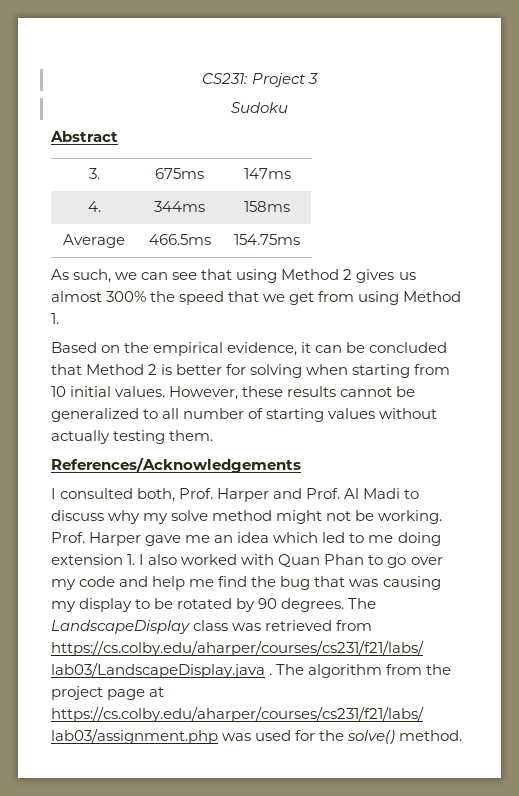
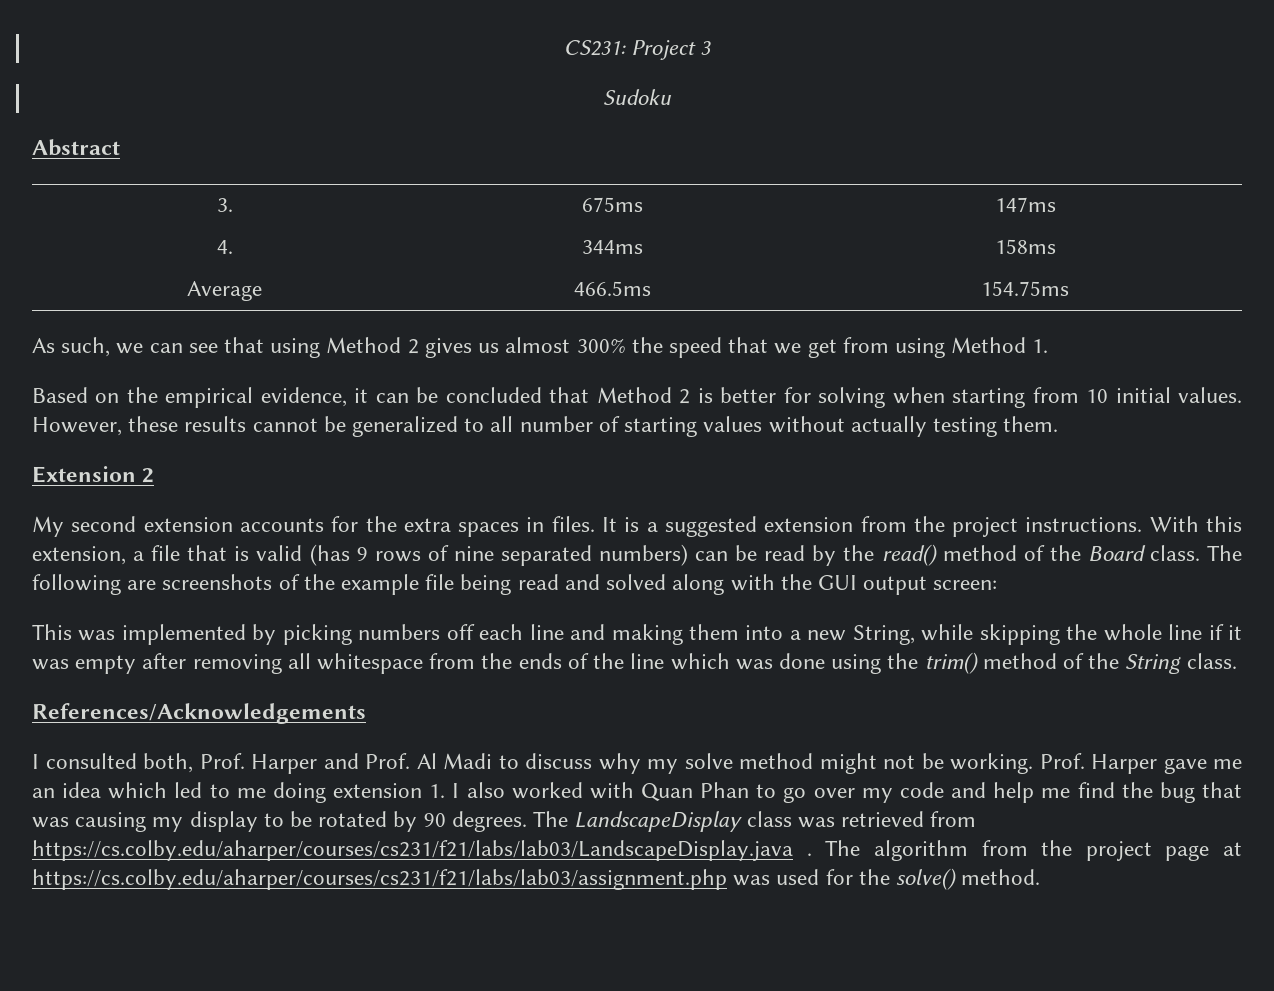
(214, 435) none -> [32,466,155,483] [32,516,1242,537] [32,544,1243,566] [32,574,998,595] [32,624,1243,645] [32,652,1237,674] // Extension 2 // My second extension accounts for the extra spaces in files. It is a suggested extension from the project instructions. With this extension, a file that is valid (has 9 rows of nine separated numbers) can be read by the read() method of the Board class. The following are screenshots of the example file being read and solved along with the GUI output screen: // This was implemented by picking numbers off each line and making them into a new String, while skipping the whole line if it was empty after removing all whitespace from the ends of the line which was done using the trim() method of the String class.

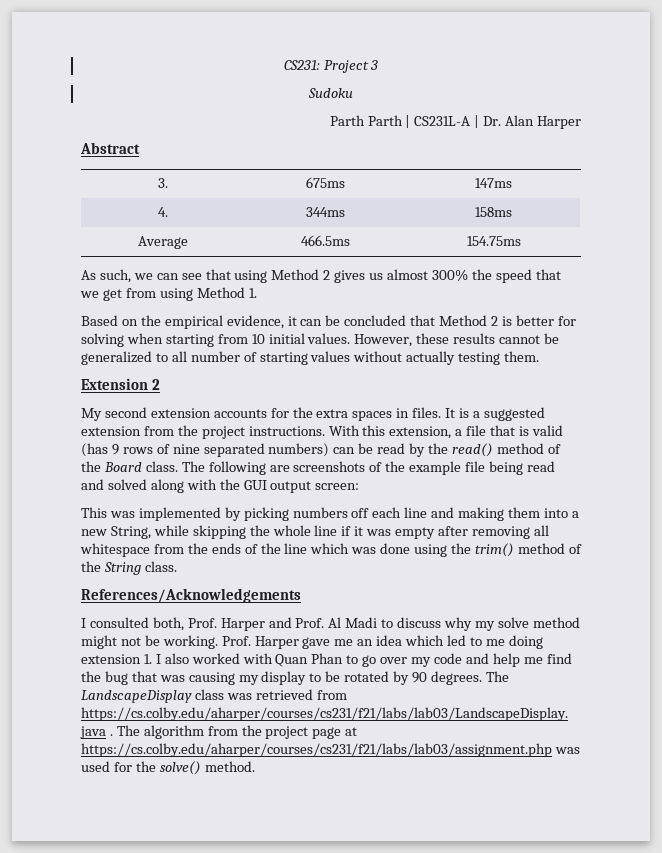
(672, 97) none -> [329,115,582,129] // Parth Parth | CS231L-A | Dr. Alan Harper

